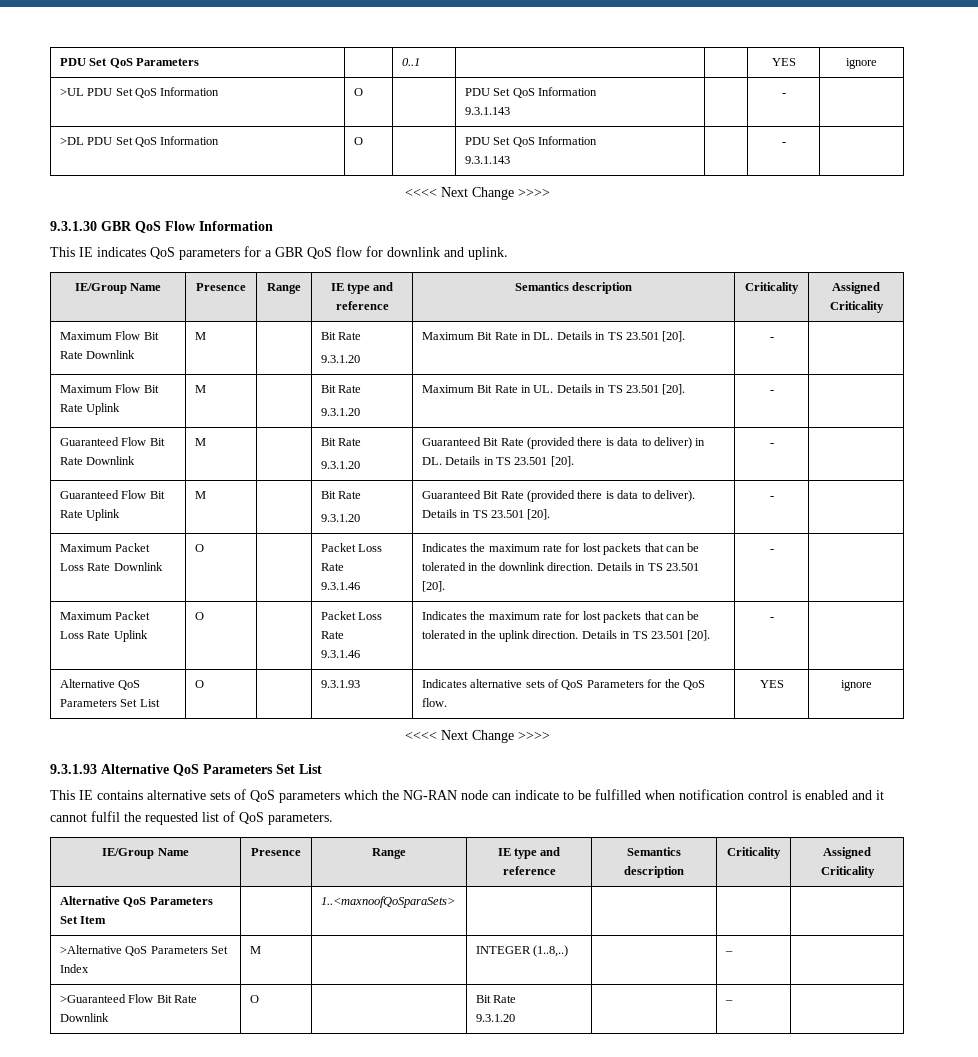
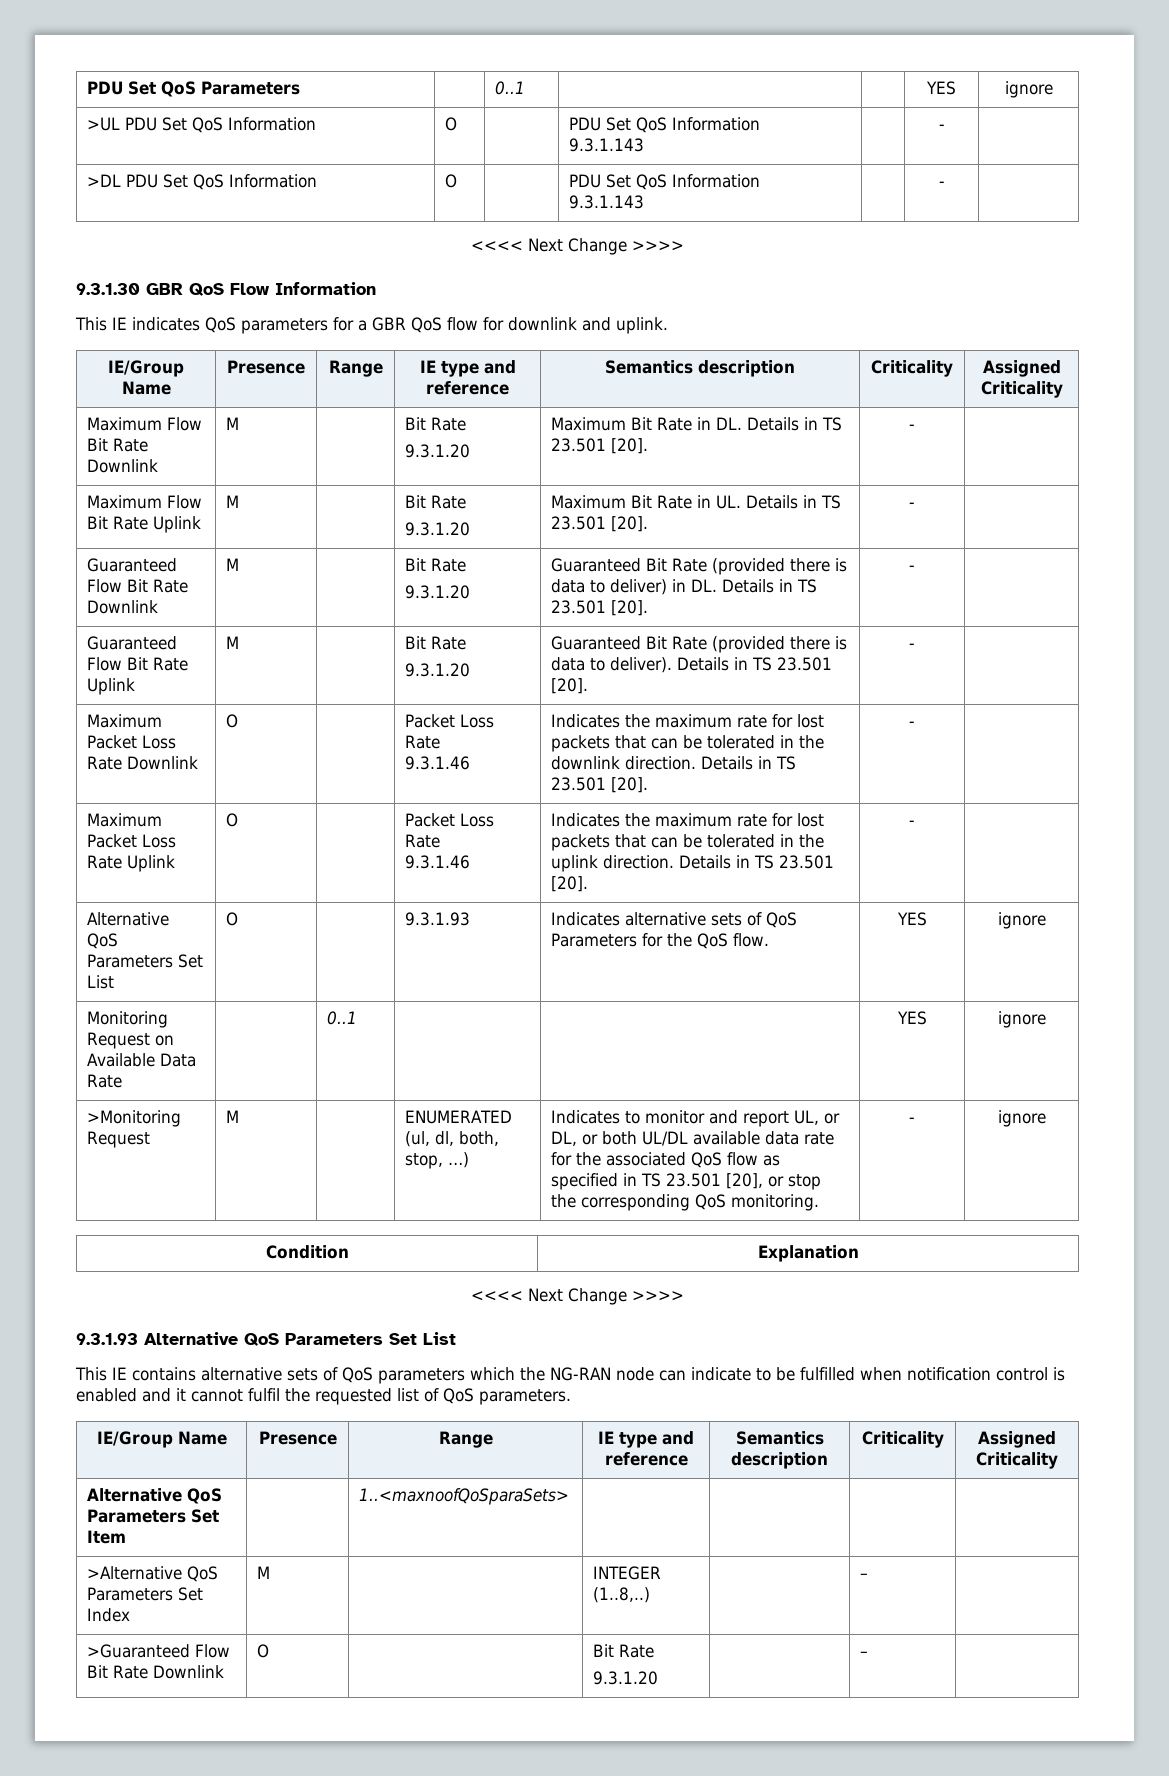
(872, 685) none -> [87,1011,169,1028] [87,1032,175,1049] [87,1053,197,1067] [87,1074,123,1088] [327,1011,358,1025] [896,1011,927,1025] [997,1011,1046,1028] [87,1110,182,1127] [87,1131,151,1148] [226,1110,240,1123] [405,1110,513,1124] [405,1131,500,1147] [405,1152,470,1169] [551,1110,841,1127] [551,1131,835,1146] [551,1152,781,1168] [551,1173,822,1190] [551,1194,820,1211] [909,1117,915,1123] [997,1110,1046,1127] [265,1245,349,1259] [757,1245,859,1262] // Monitoring Request on Available Data Rate | | 0..1 | | | YES | ignore // >Monitoring Request | M | | ENUMERATED (ul, dl, both, stop, …) | Indicates to monitor and report UL, or DL, or both UL/DL available data rate for the associated QoS flow as specified in TS 23.501 [20], or stop the corresponding QoS monitoring. | - | ignore // Condition | Explanation

